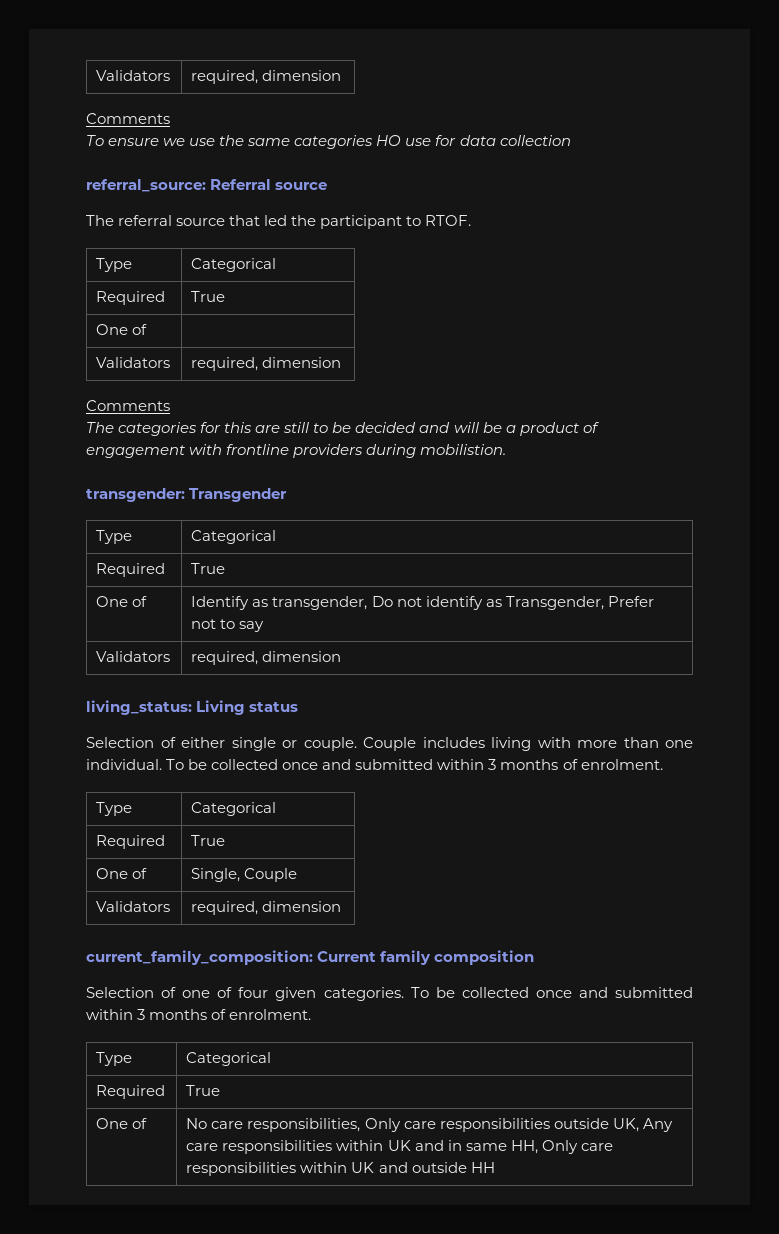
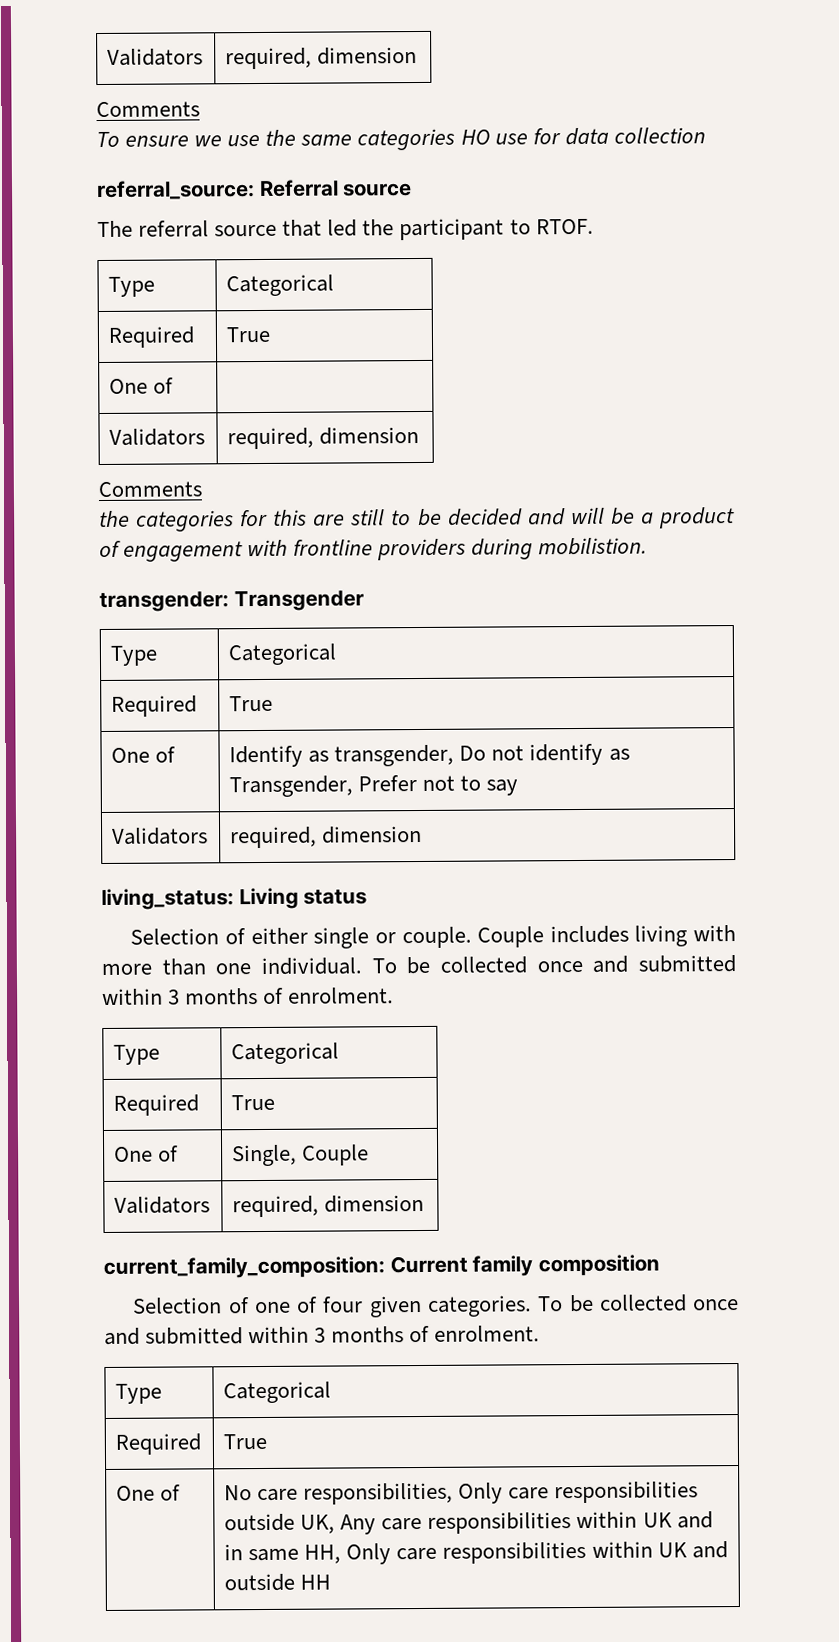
[86,422,114,433] The -> [99,510,130,528] the

